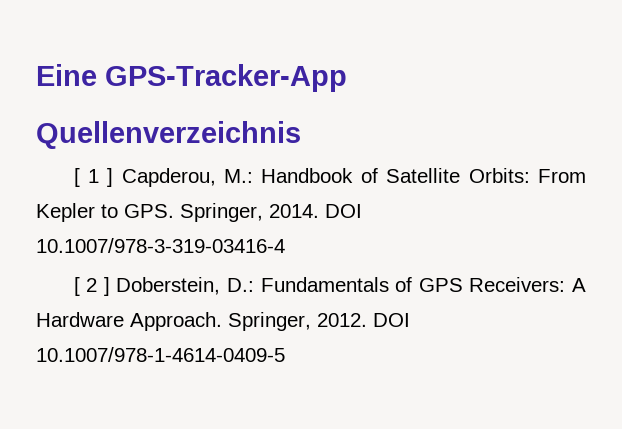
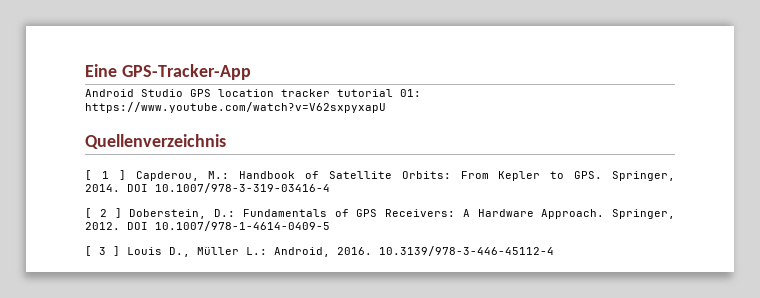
(347, 78) none -> [85,89,421,97] [85,102,386,113] // Android Studio GPS location tracker tutorial 01: https://www.youtube.com/watch?v=V62sxpyxapU
(285, 354) none -> [85,246,554,257] // [ 3 ] Louis D., Müller L.: Android, 2016. 10.3139/978-3-446-45112-4

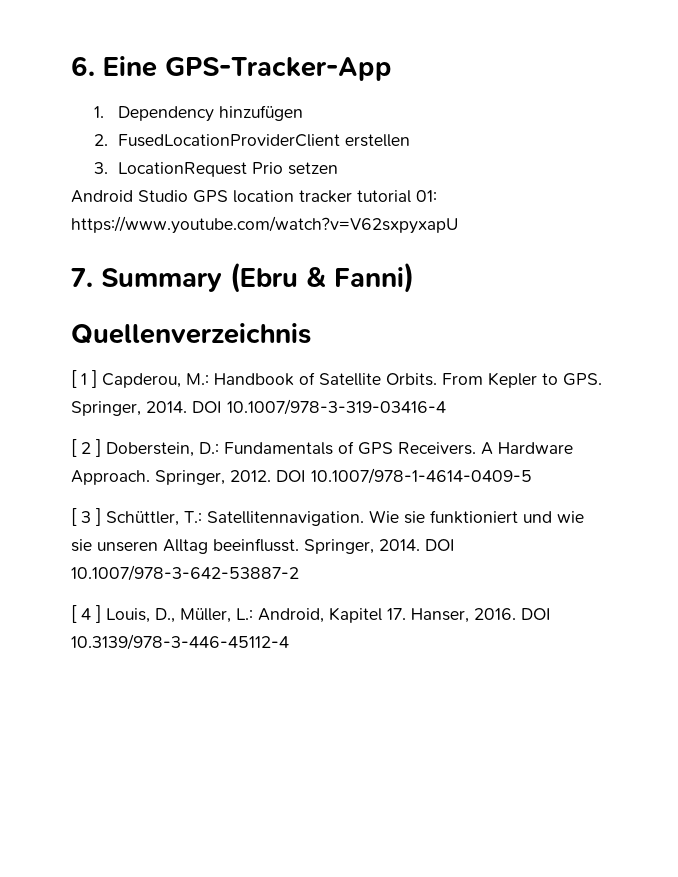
(85, 70) none -> [71,56,95,76] 6.
(251, 72) none -> [94,105,303,122] [94,134,410,147] [94,162,338,177] // 1. Dependency hinzufügen // 2. FusedLocationProviderClient erstellen // 3. LocationRequest Prio setzen
(386, 107) none -> [71,262,414,293] // 7. Summary (Ebru & Fanni)
[401,171,451,179] Orbits: -> [386,373,437,386] Orbits.
[385,209,455,217] Receivers: -> [398,442,476,455] Receivers.
[127,247,372,257] Louis D., Müller L.: Android, 2016. -> [106,510,584,526] [71,538,455,554] [71,565,299,581] [71,605,551,623] Schüttler, T.: Satellitennavigation. Wie sie funktioniert und wie sie unseren Alltag beeinflusst. Springer, 2014. DOI 10.1007/978-3-642-53887-2 // [ 4 ] Louis, D., Müller, L.: Android, Kapitel 17. Hanser, 2016. DOI

